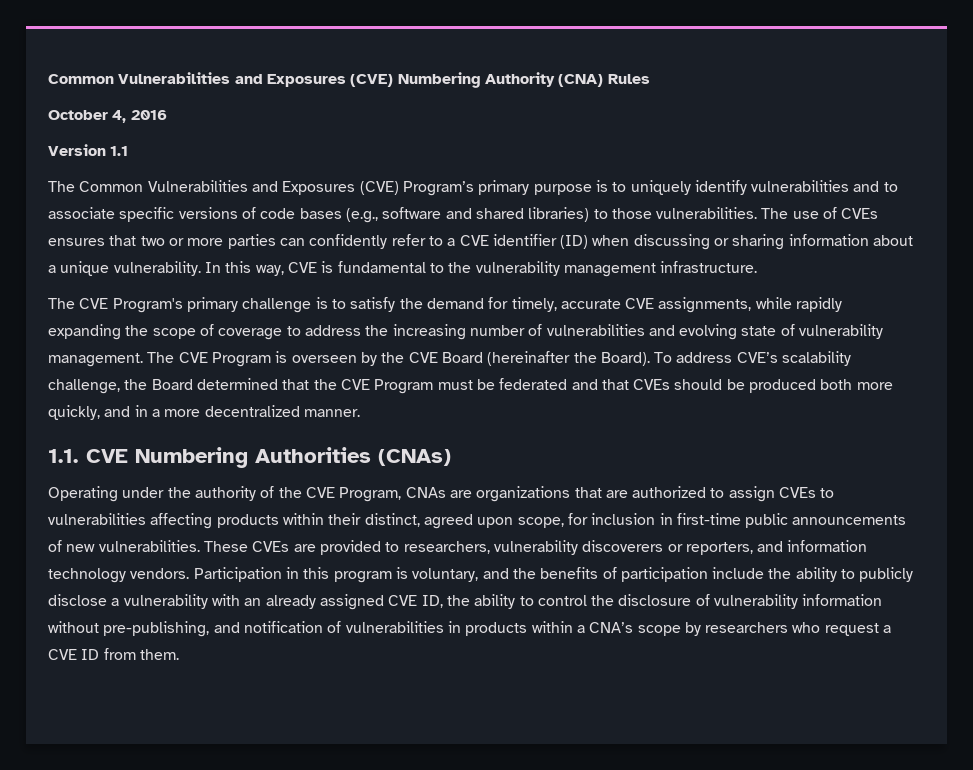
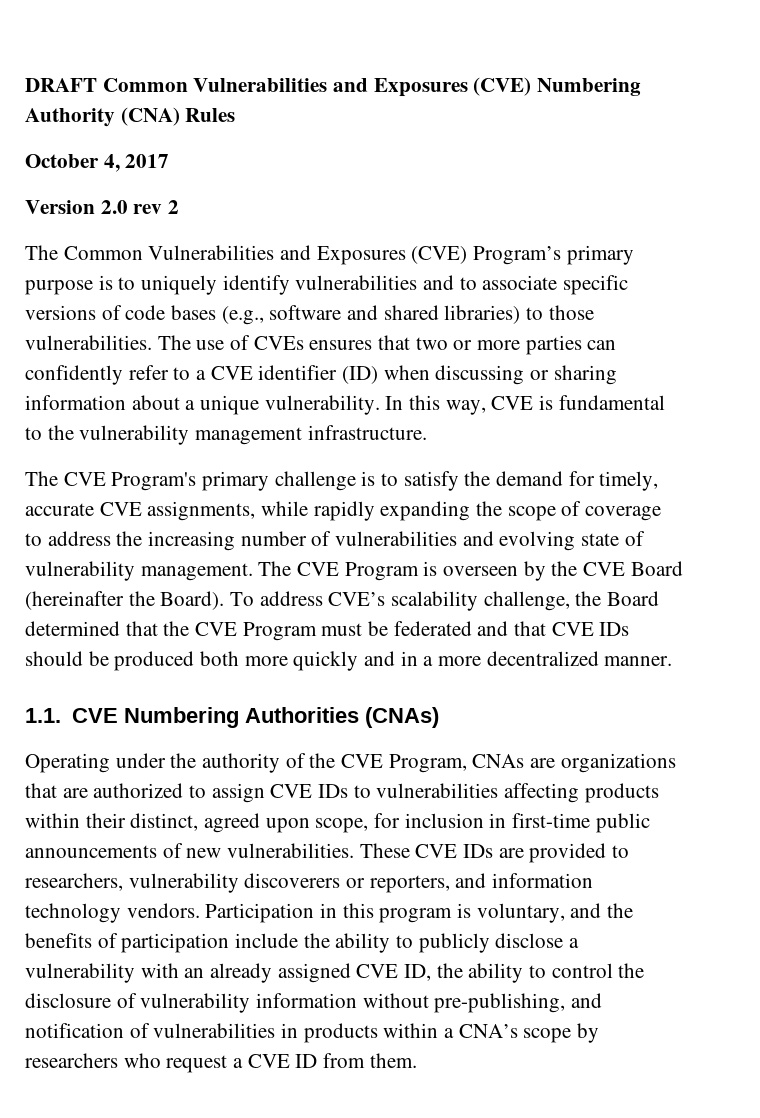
(48, 79) none -> [25,78,97,92] DRAFT
[130,110,167,120] 2016 -> [125,154,170,168] 2017
[110,146,129,156] 1.1 -> [100,200,180,214] 2.0 rev 2
[633,379,671,390] CVEs -> [551,622,630,636] CVE IDs
[48,405,100,420] quickly, -> [293,651,359,671] quickly
[779,487,817,498] CVEs -> [270,784,349,798] CVE IDs
[252,541,290,552] CVEs -> [415,844,494,858] CVE IDs

